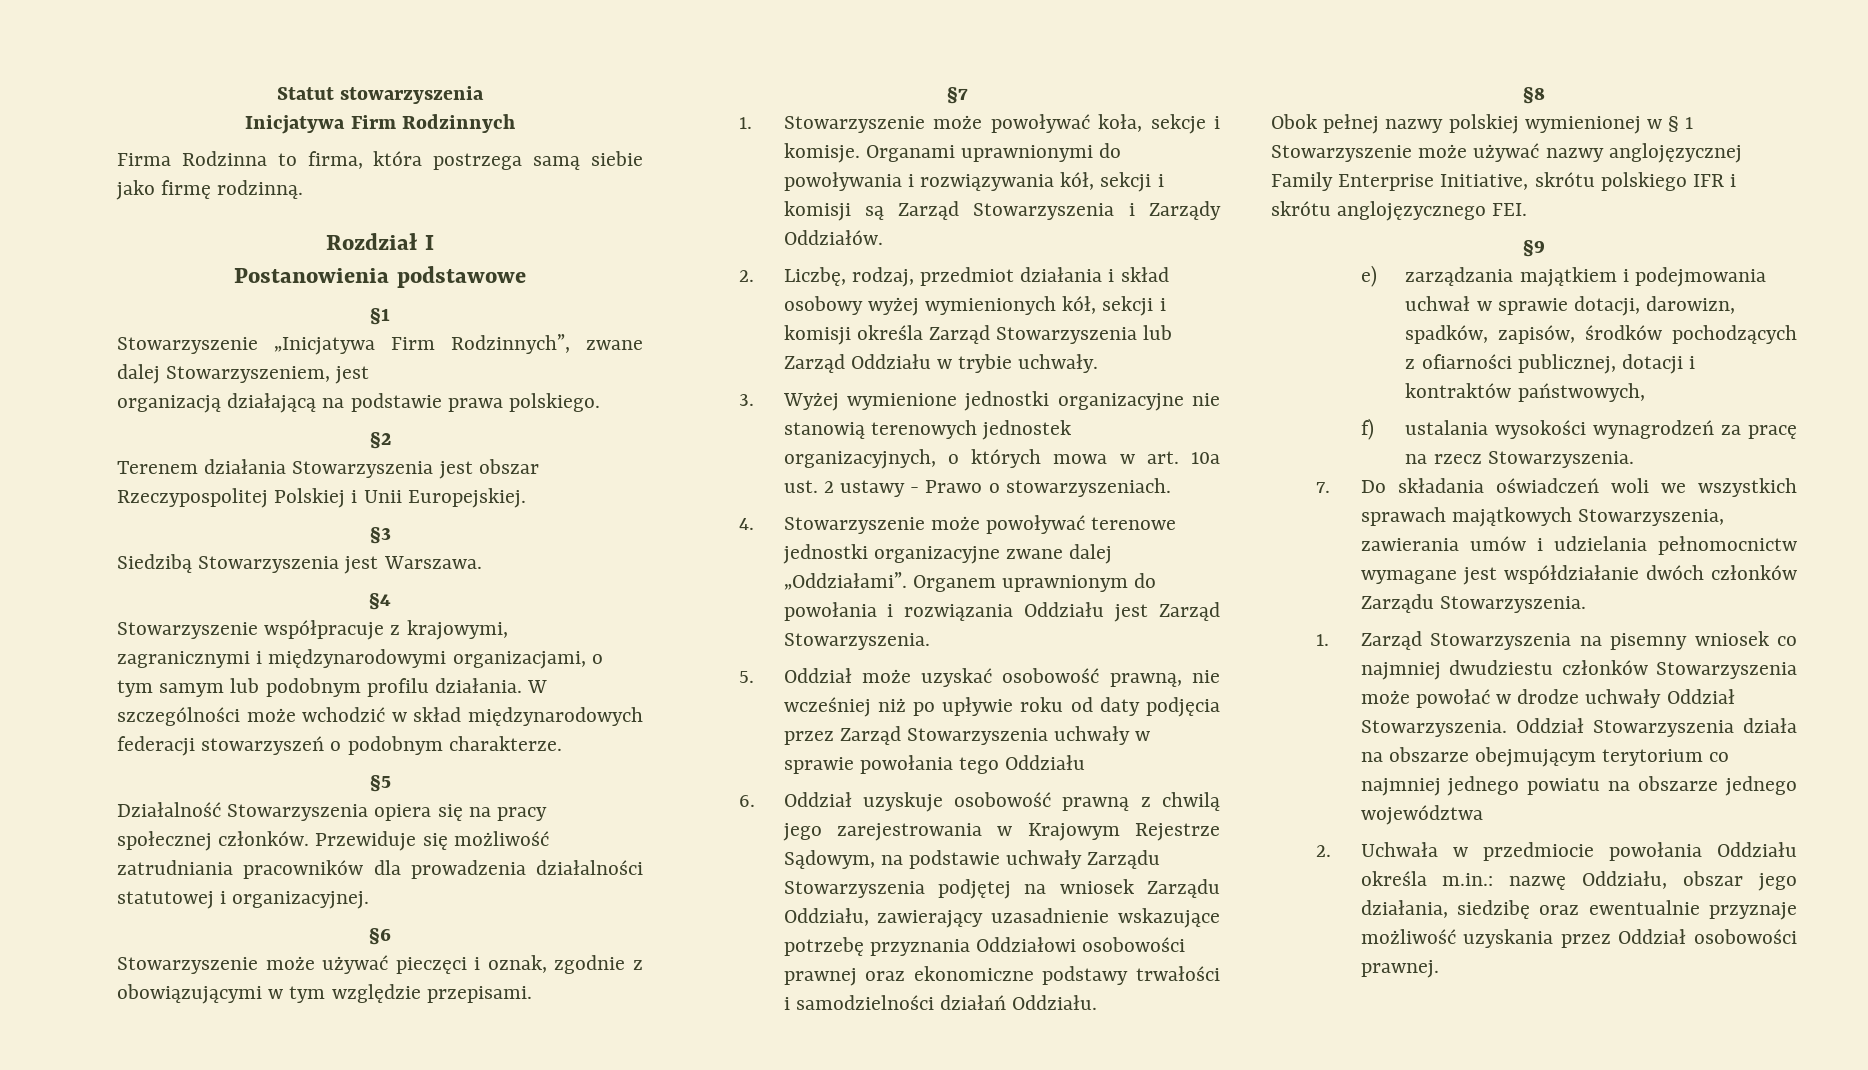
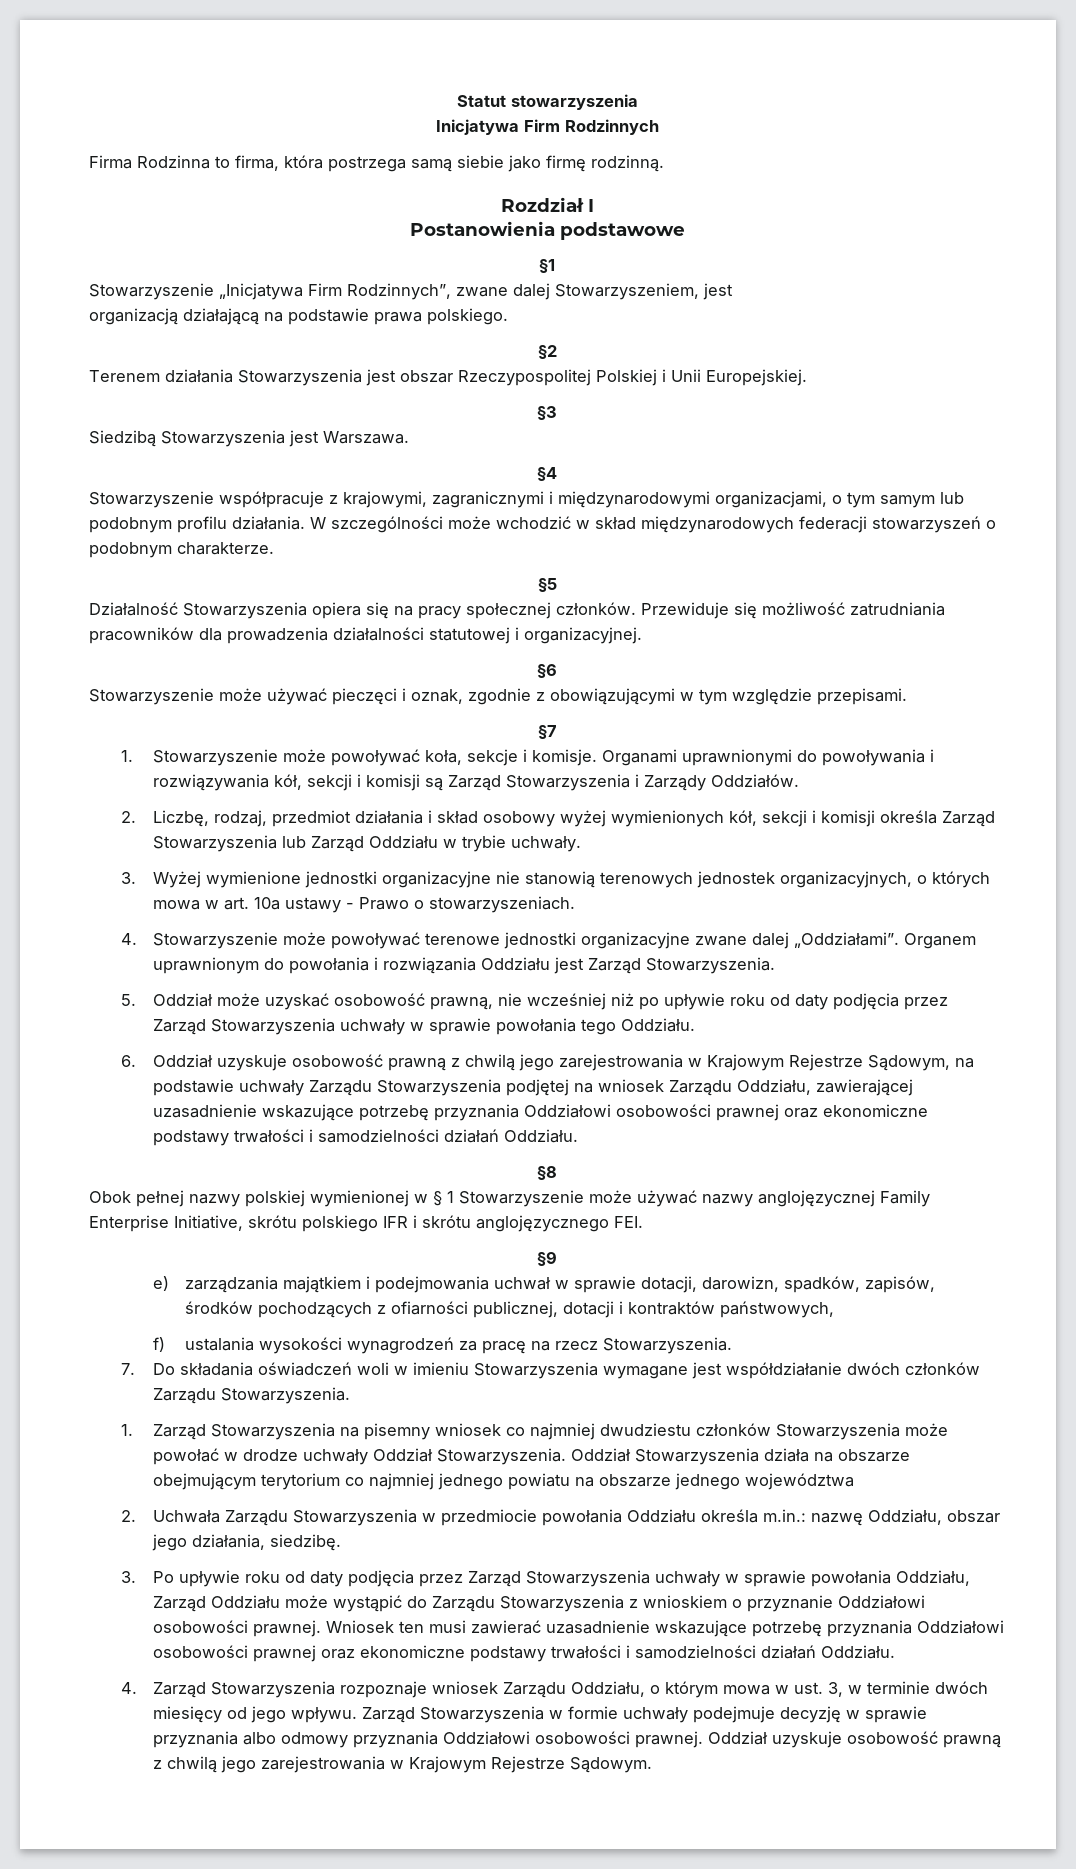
[783,480,834,493] ust. 2 -> (281, 903) none
[1005,755,1086,770] Oddziału -> [621,1018,696,1032] Oddziału.
[877,910,984,928] zawierający -> [816,1079,914,1096] zawierającej
[1660,478,1797,497] [1360,507,1725,527] [1360,536,1797,555] we wszystkich sprawach majątkowych Stowarzyszenia, zawierania umów i udzielania pełnomocnictw -> [394,1362,599,1379] w imieniu Stowarzyszenia
(1438, 849) none -> [225,1509,418,1526] Zarządu Stowarzyszenia
[1456,900,1797,920] [1360,929,1797,948] [1360,960,1439,978] siedzibę oraz ewentualnie przyznaje możliwość uzyskania przez Oddział osobowości prawnej. -> [270,1534,342,1551] [121,1570,971,1587] [153,1595,926,1612] [153,1620,1005,1637] [153,1645,896,1662] [121,1681,989,1698] [153,1706,928,1723] [153,1731,1002,1748] [153,1756,653,1773] siedzibę. // 3. Po upływie roku od daty podjęcia przez Zarząd Stowarzyszenia uchwały w sprawie powołania Oddziału, Zarząd Oddziału może wystąpić do Zarządu Stowarzyszenia z wnioskiem o przyznanie Oddziałowi osobowości prawnej. Wniosek ten musi zawierać uzasadnienie wskazujące potrzebę przyznania Oddziałowi osobowości prawnej oraz ekonomiczne podstawy trwałości i samodzielności działań Oddziału. // 4. Zarząd Stowarzyszenia rozpoznaje wniosek Zarządu Oddziału, o którym mowa w ust. 3, w terminie dwóch miesięcy od jego wpływu. Zarząd Stowarzyszenia w formie uchwały podejmuje decyzję w sprawie przyznania albo odmowy przyznania Oddziałowi osobowości prawnej. Oddział uzyskuje osobowość prawną z chwilą jego zarejestrowania w Krajowym Rejestrze Sądowym.

